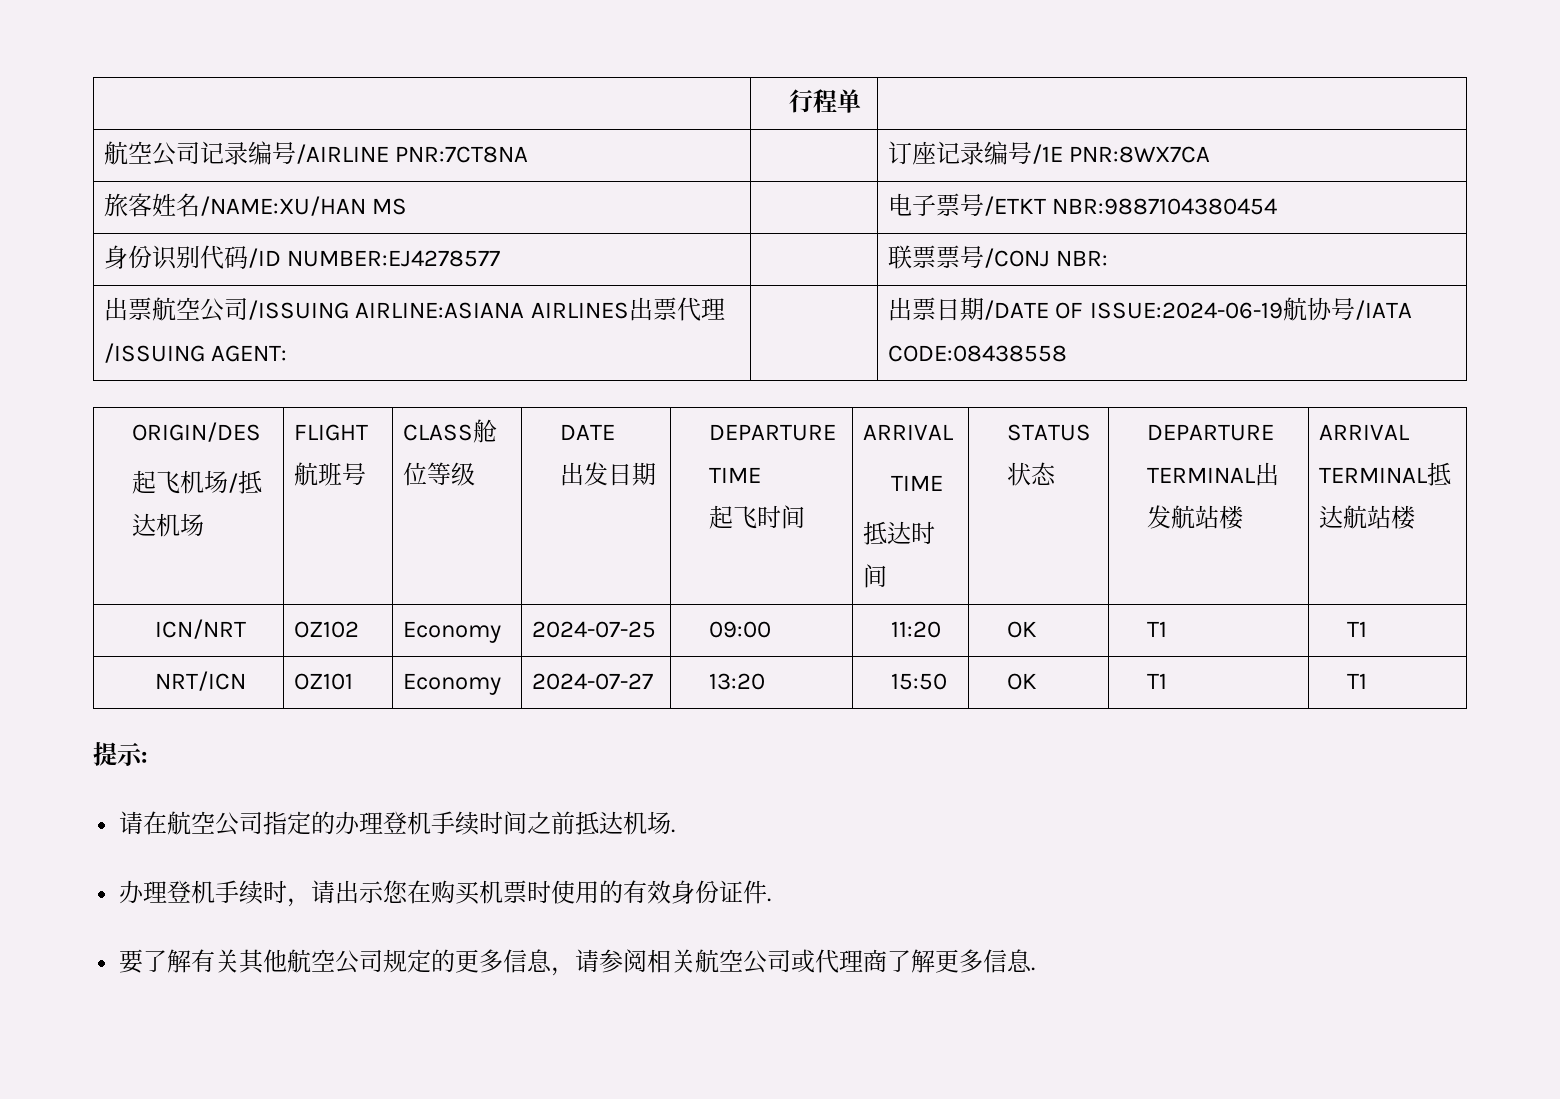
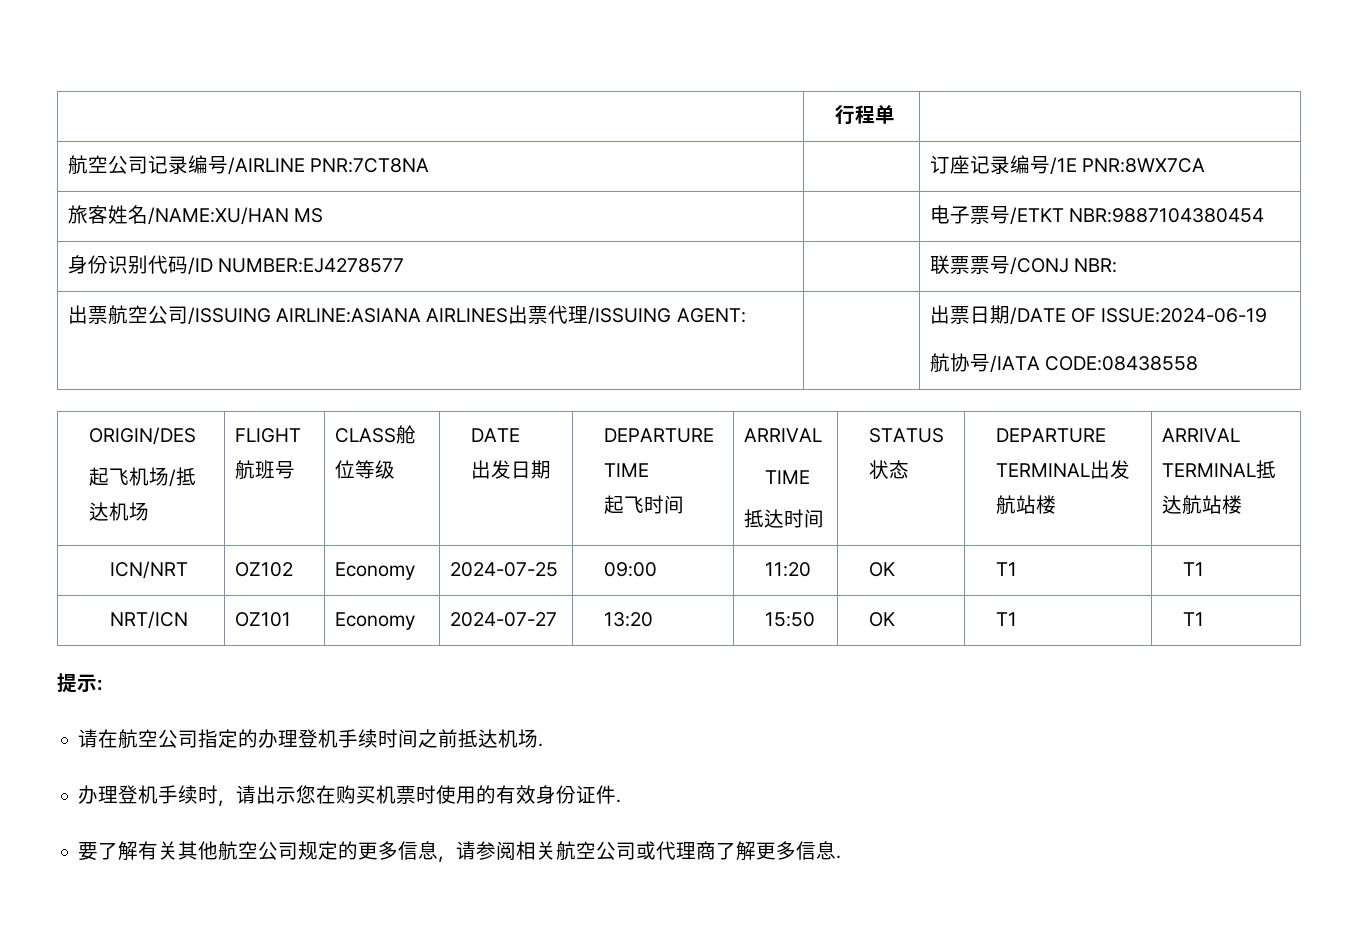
(1283, 310) none -> (1268, 315) //

